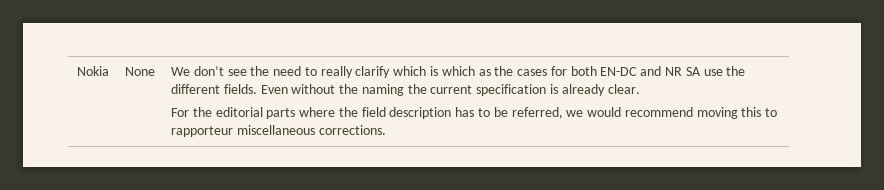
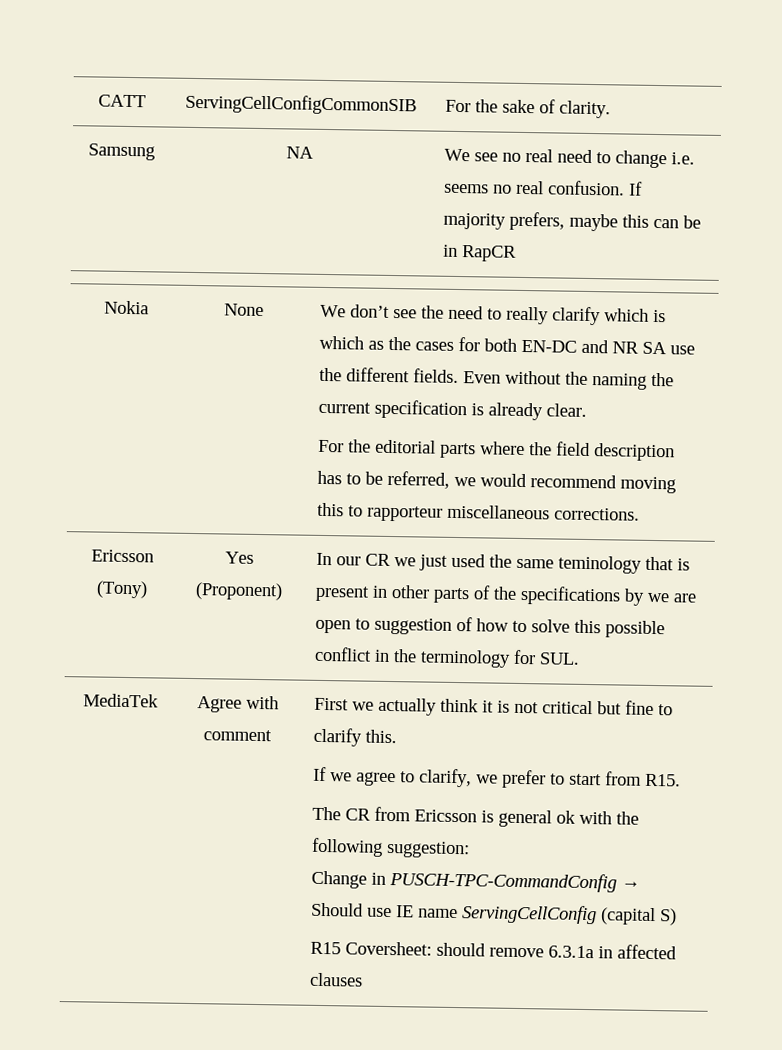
(76, 71) none -> [98,94,146,108] [184,93,417,116] [444,99,611,119] [87,143,155,161] [286,146,314,159] [443,148,695,169] [443,180,643,196] [442,211,701,232] [442,244,517,262] CATT | ServingCellConfigCommonSIB | For the sake of clarity. // Samsung | NA | We see no real need to change i.e. seems no real confusion. If majority prefers, maybe this can be in RapCR //
(386, 130) none -> [90,549,154,563] [95,580,148,599] [225,551,254,564] [195,582,283,601] [315,552,690,574] [314,585,696,606] [314,616,665,639] [313,646,580,668] [82,693,159,708] [196,695,279,713] [202,729,272,742] [313,697,673,716] [312,727,397,747] [312,766,681,789] [311,806,639,828] [310,837,470,859] [310,870,641,893] [310,902,677,926] [309,941,677,960] [308,972,363,987] // Ericsson (Tony) | Yes (Proponent) | In our CR we just used the same teminology that is present in other parts of the specifications by we are open to suggestion of how to solve this possible conflict in the terminology for SUL. // MediaTek | Agree with comment | First we actually think it is not critical but fine to clarify this. // If we agree to clarify, we prefer to start from R15. // The CR from Ericsson is general ok with the following suggestion: // Change in PUSCH-TPC-CommandConfig → Should use IE name ServingCellConfig (capital S) // R15 Coversheet: should remove 6.3.1a in affected clauses

